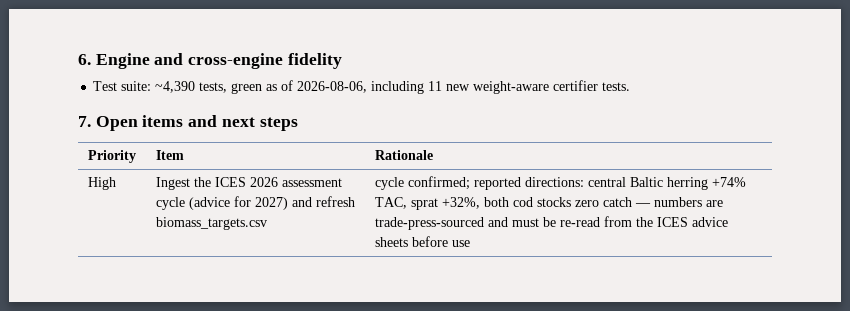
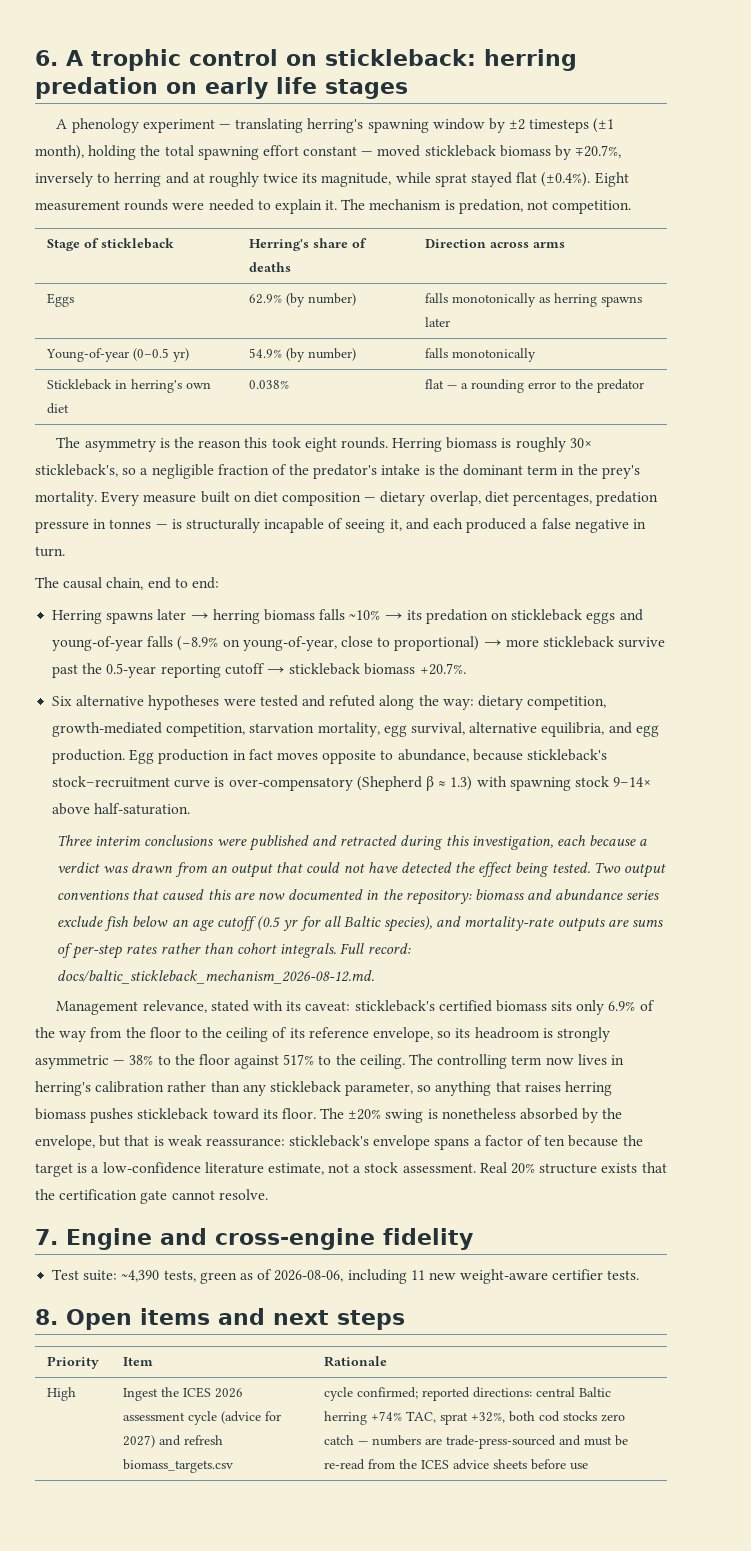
(91, 59) none -> [66,49,577,71] [35,77,408,99] [56,118,615,133] [35,145,622,160] [35,172,629,187] [35,199,632,214] [46,238,174,251] [248,238,367,251] [248,262,291,272] [424,239,565,248] [46,293,74,307] [248,293,356,307] [424,293,642,307] [424,317,450,327] [45,348,189,362] [248,348,356,362] [424,348,536,362] [46,379,211,393] [46,403,69,414] [248,380,289,389] [424,379,644,393] [56,437,593,452] [35,464,640,479] [35,491,659,506] [35,518,646,533] [35,546,65,557] [35,577,219,590] [52,609,643,624] [52,636,666,651] [52,663,466,678] [52,695,607,710] [52,722,659,737] [52,749,607,764] [52,776,653,791] [52,803,191,815] [57,835,648,851] [57,862,666,878] [57,889,660,905] [57,916,663,932] [57,943,411,959] [57,970,375,984] [56,1000,655,1015] [35,1027,610,1042] [35,1054,624,1069] [35,1081,613,1096] [35,1108,623,1123] [35,1135,643,1150] [35,1162,667,1177] [35,1189,268,1204] [35,1229,58,1245] A trophic control on stickleback: herring predation on early life stages // A phenology experiment — translating herring's spawning window by ±2 timesteps (±1 month), holding the total spawning effort constant — moved stickleback biomass by ∓20.7%, inversely to herring and at roughly twice its magnitude, while sprat stayed flat (±0.4%). Eight measurement rounds were needed to explain it. The mechanism is predation, not competition. // Stage of stickleback | Herring's share of deaths | Direction across arms // Eggs | 62.9% (by number) | falls monotonically as herring spawns later // Young-of-year (0–0.5 yr) | 54.9% (by number) | falls monotonically // Stickleback in herring's own diet | 0.038% | flat — a rounding error to the predator // The asymmetry is the reason this took eight rounds. Herring biomass is roughly 30× stickleback's, so a negligible fraction of the predator's intake is the dominant term in the prey's mortality. Every measure built on diet composition — dietary overlap, diet percentages, predation pressure in tonnes — is structurally incapable of seeing it, and each produced a false negative in turn. // The causal chain, end to end: // Herring spawns later → herring biomass falls ~10% → its predation on stickleback eggs and young-of-year falls (−8.9% on young-of-year, close to proportional) → more stickleback survive past the 0.5-year reporting cutoff → stickleback biomass +20.7%. // Six alternative hypotheses were tested and refuted along the way: dietary competition, growth-mediated competition, starvation mortality, egg survival, alternative equilibria, and egg production. Egg production in fact moves opposite to abundance, because stickleback's stock–recruitment curve is over-compensatory (Shepherd β ≈ 1.3) with spawning stock 9–14× above half-saturation. // Three interim conclusions were published and retracted during this investigation, each because a verdict was drawn from an output that could not have detected the effect being tested. Two output conventions that caused this are now documented in the repository: biomass and abundance series exclude fish below an age cutoff (0.5 yr for all Baltic species), and mortality-rate outputs are sums of per-step rates rather than cohort integrals. Full record: docs/baltic_stickleback_mechanism_2026-08-12.md. // Management relevance, stated with its caveat: stickleback's certified biomass sits only 6.9% of the way from the floor to the ceiling of its reference envelope, so its headroom is strongly asymmetric — 38% to the floor against 517% to the ceiling. The controlling term now lives in herring's calibration rather than any stickleback parameter, so anything that raises herring biomass pushes stickleback toward its floor. The ±20% swing is nonetheless absorbed by the envelope, but that is weak reassurance: stickleback's envelope spans a factor of ten because the target is a low-confidence literature estimate, not a stock assessment. Real 20% structure exists that the certification gate cannot resolve. // 7.
[78,116,91,127] 7. -> [35,1309,58,1325] 8.

